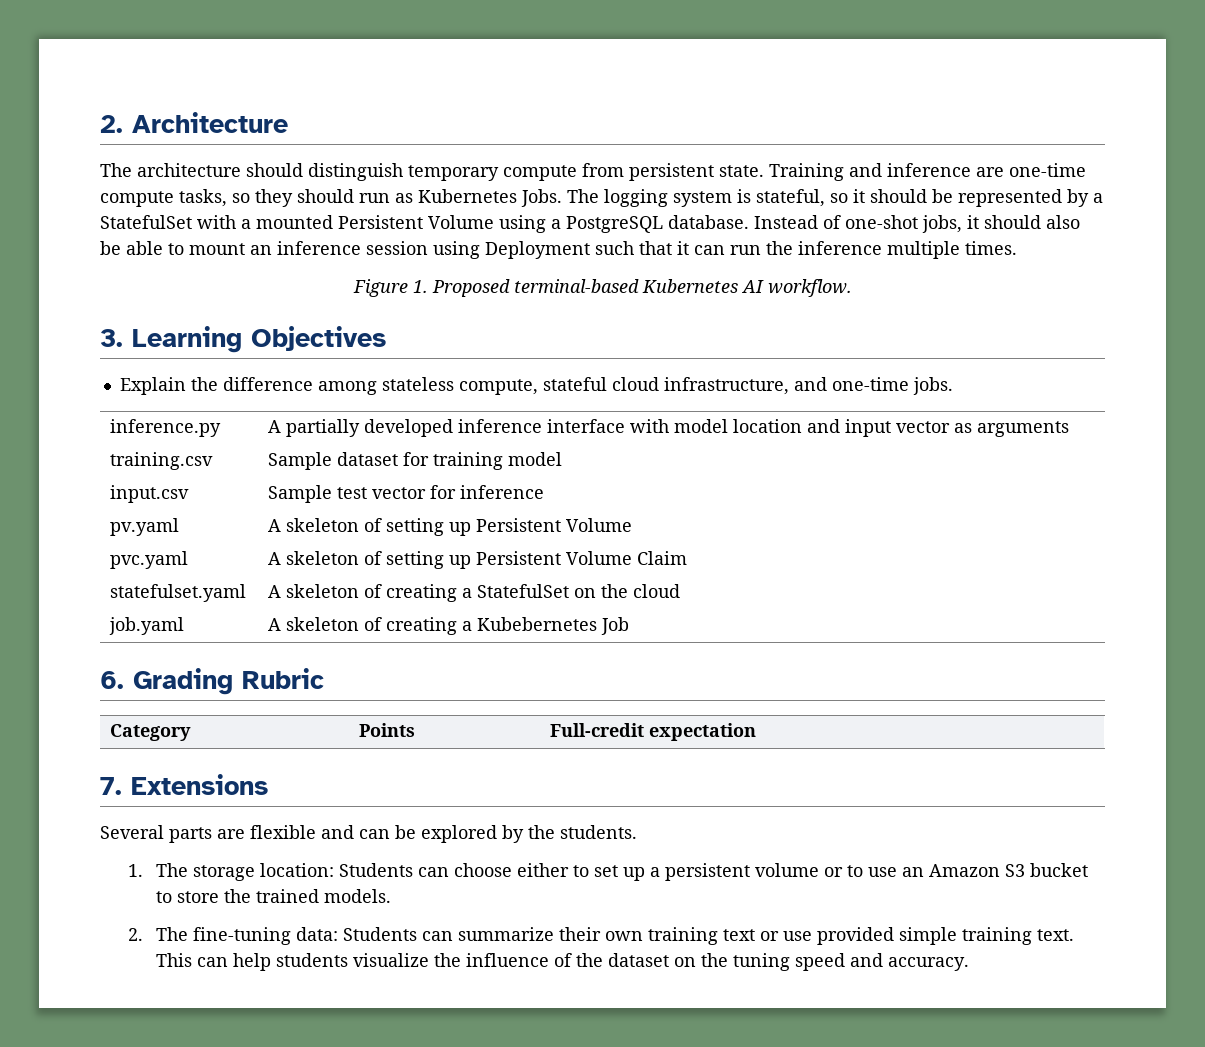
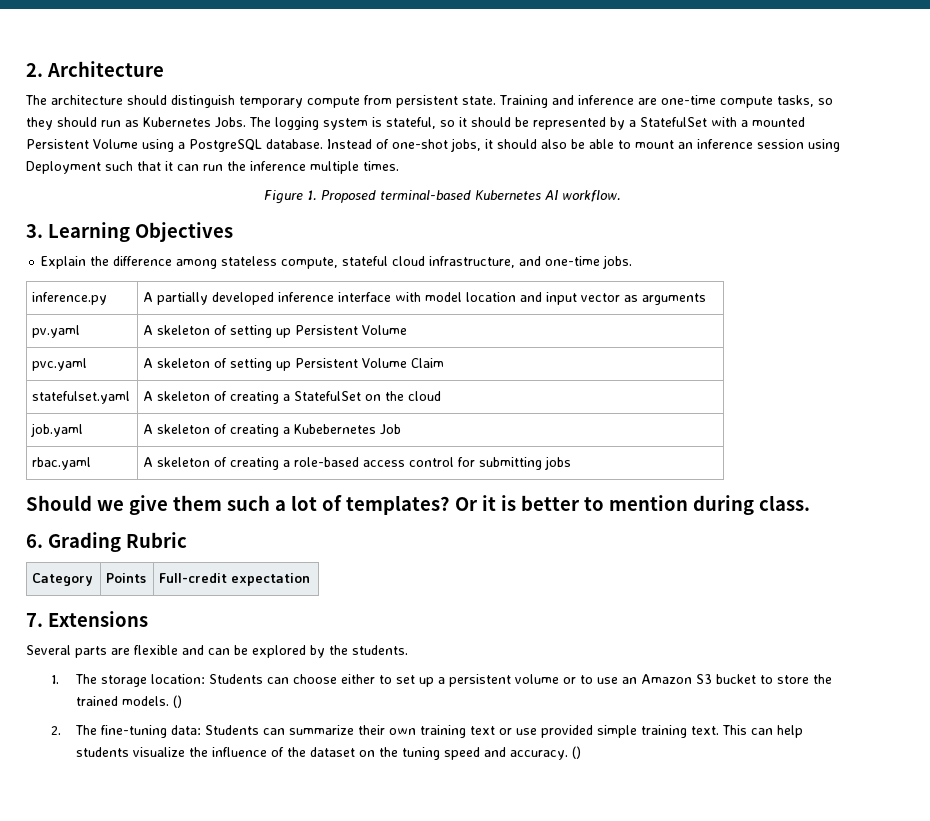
[110,452,214,470] [268,452,563,470] [110,485,190,503] [268,485,545,503] // training.csv | Sample dataset for training model // input.csv | Sample test vector for inference -> (707, 299) none
(630, 626) none -> [32,457,92,470] [143,456,572,470] [26,495,810,515] // rbac.yaml | A skeleton of creating a role-based access control for submitting jobs // Should we give them such a lot of templates? Or it is better to mention during class.
(391, 896) none -> [173,695,183,708] ()
(969, 964) none -> [572,746,582,759] ()

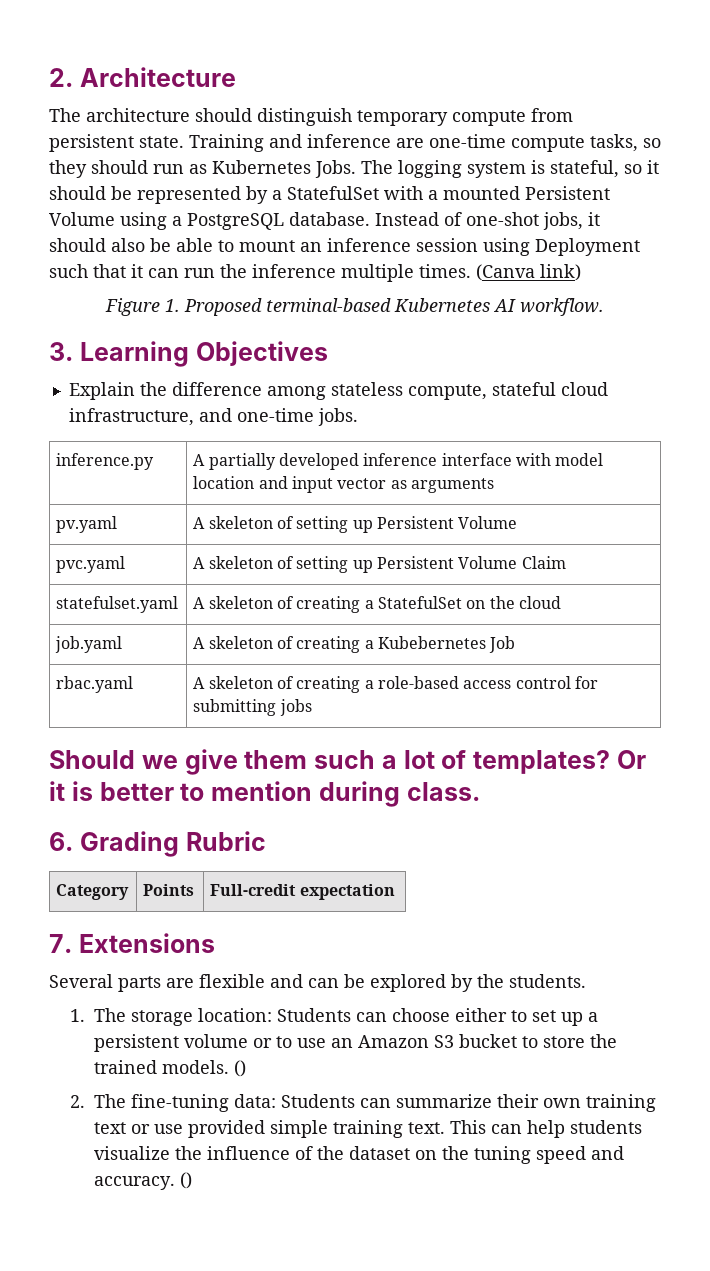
(399, 166) none -> [476,264,581,281] (Canva link)

